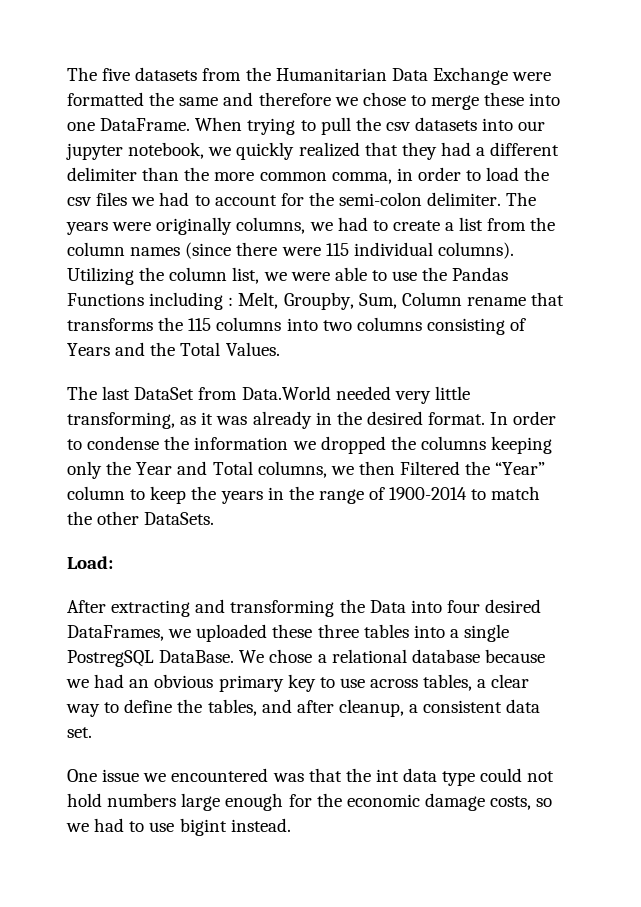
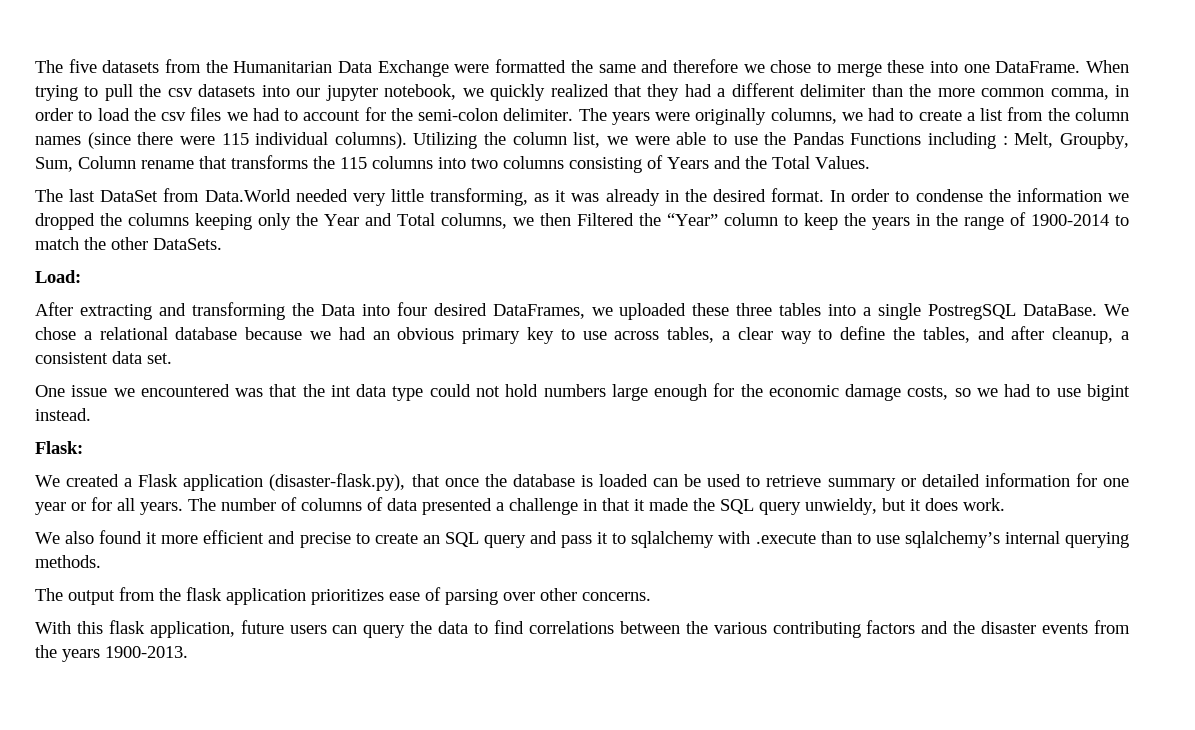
(291, 825) none -> [35,441,83,454] [35,473,1129,491] [35,497,1005,515] [35,530,1130,548] [35,555,101,568] [35,587,651,605] [35,620,1130,638] [35,645,188,662] // Flask: // We created a Flask application (disaster-flask.py), that once the database is loaded can be used to retrieve summary or detailed information for one year or for all years. The number of columns of data presented a challenge in that it made the SQL query unwieldy, but it does work. // We also found it more efficient and precise to create an SQL query and pass it to sqlalchemy with .execute than to use sqlalchemy’s internal querying methods. // The output from the flask application prioritizes ease of parsing over other concerns. // With this flask application, future users can query the data to find correlations between the various contributing factors and the disaster events from the years 1900-2013.

